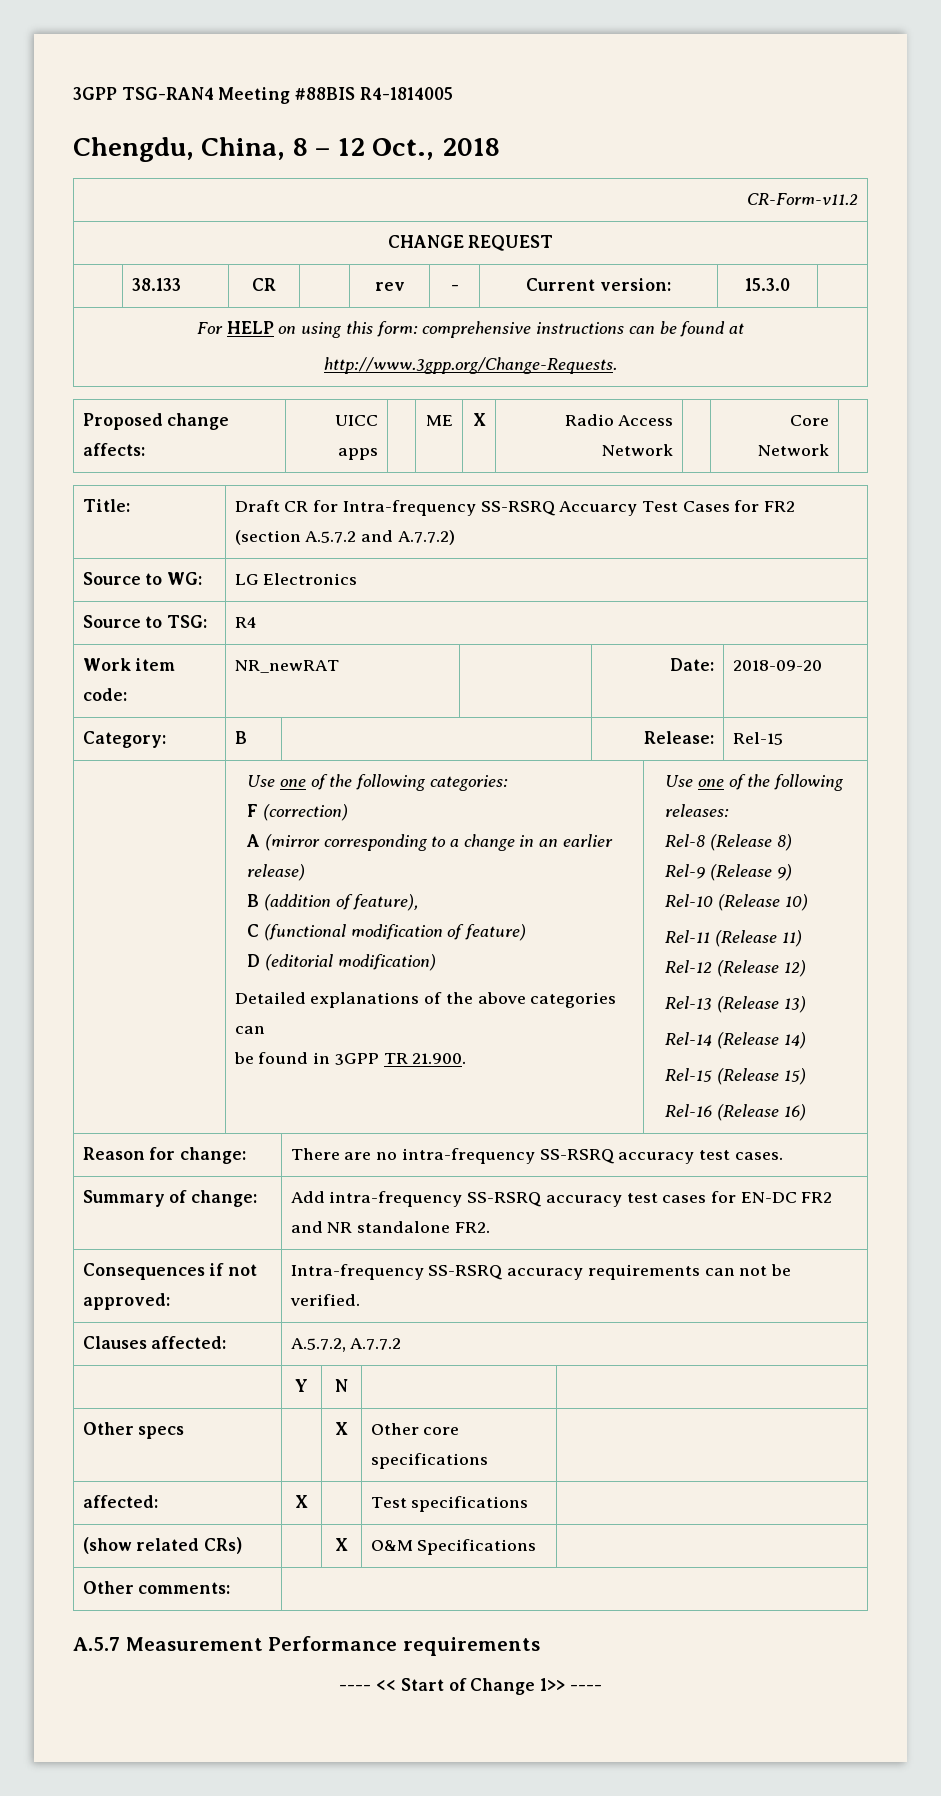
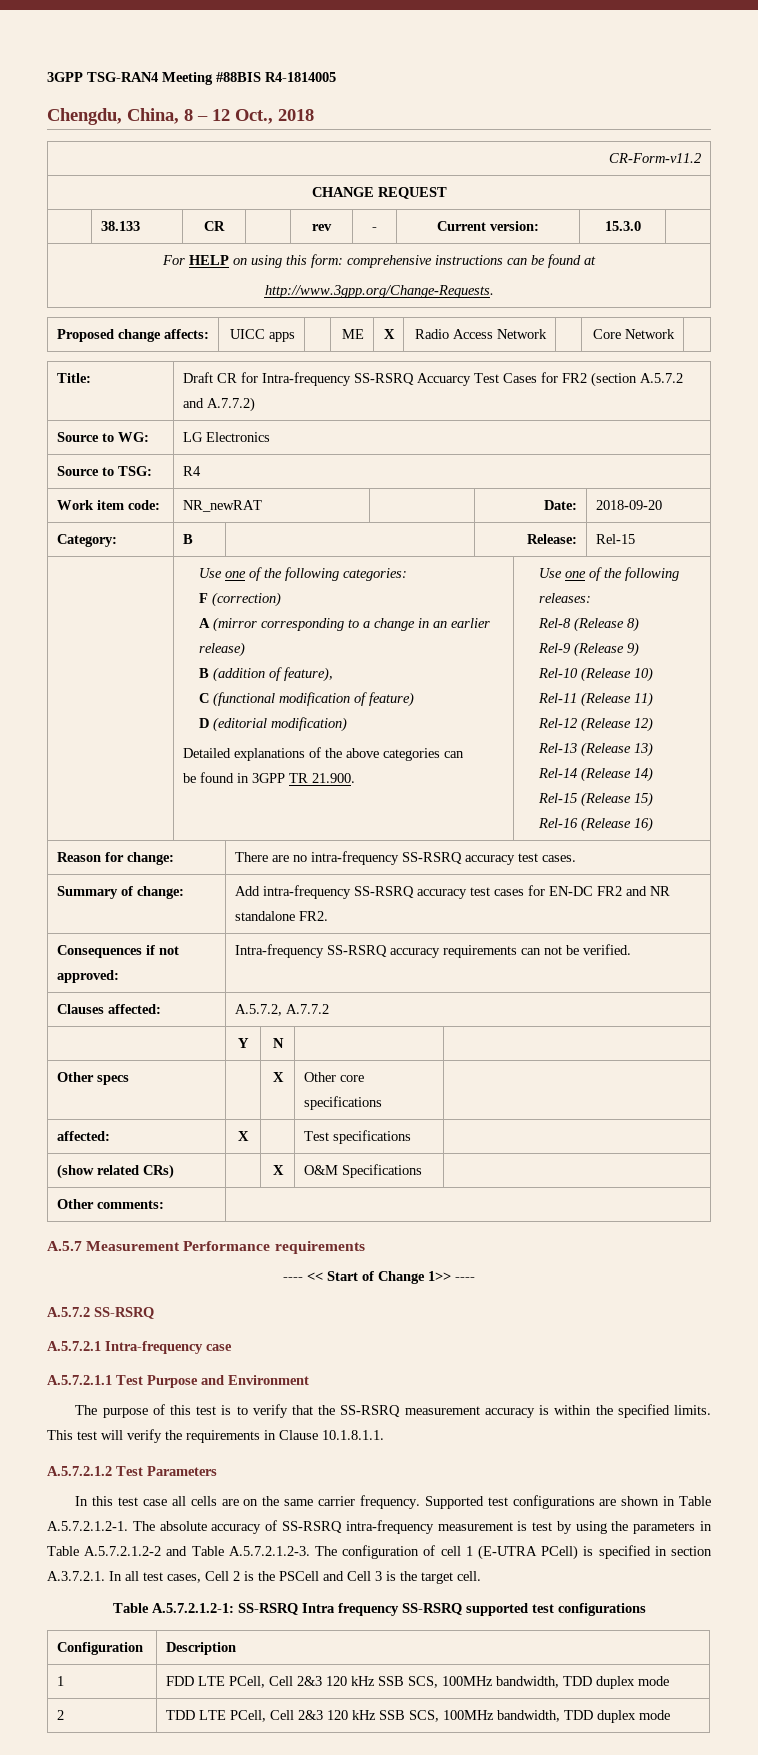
(602, 1687) none -> [47,1307,154,1319] [47,1341,232,1354] [47,1375,309,1388] [75,1404,711,1418] [47,1429,384,1443] [47,1466,217,1476] [75,1495,711,1509] [47,1520,713,1534] [47,1545,712,1560] [47,1571,481,1584] [112,1603,646,1616] [56,1642,143,1655] [165,1642,236,1655] [56,1676,64,1686] [165,1676,669,1689] [56,1710,64,1720] [165,1710,670,1723] // A.5.7.2 SS-RSRQ // A.5.7.2.1 Intra-frequency case // A.5.7.2.1.1 Test Purpose and Environment // The purpose of this test is to verify that the SS-RSRQ measurement accuracy is within the specified limits. This test will verify the requirements in Clause 10.1.8.1.1. // A.5.7.2.1.2 Test Parameters // In this test case all cells are on the same carrier frequency. Supported test configurations are shown in Table A.5.7.2.1.2-1. The absolute accuracy of SS-RSRQ intra-frequency measurement is test by using the parameters in Table A.5.7.2.1.2-2 and Table A.5.7.2.1.2-3. The configuration of cell 1 (E-UTRA PCell) is specified in section A.3.7.2.1. In all test cases, Cell 2 is the PSCell and Cell 3 is the target cell. // Table A.5.7.2.1.2-1: SS-RSRQ Intra frequency SS-RSRQ supported test configurations // Configuration | Description // 1 | FDD LTE PCell, Cell 2&3 120 kHz SSB SCS, 100MHz bandwidth, TDD duplex mode // 2 | TDD LTE PCell, Cell 2&3 120 kHz SSB SCS, 100MHz bandwidth, TDD duplex mode

